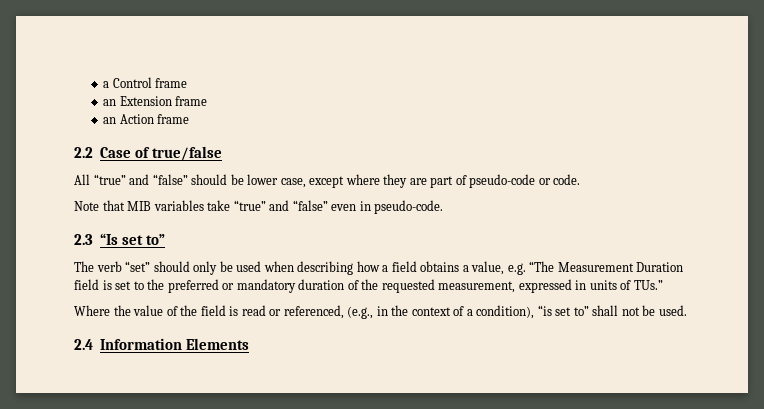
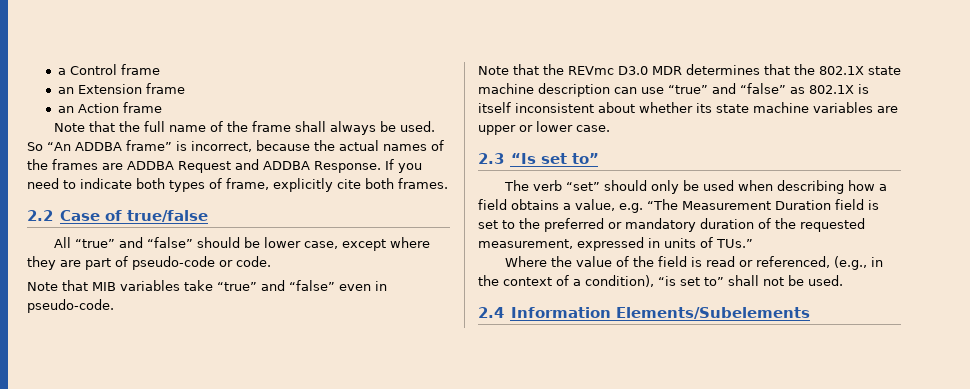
(190, 119) none -> [54,121,436,135] [27,140,444,152] [27,159,422,173] [27,178,448,192] // Note that the full name of the frame shall always be used. So “An ADDBA frame” is incorrect, because the actual names of the frames are ADDBA Request and ADDBA Response. If you need to indicate both types of frame, explicitly cite both frames.
(444, 207) none -> [478,64,901,75] [478,83,869,97] [478,102,898,113] [478,121,610,135] // Note that the REVmc D3.0 MDR determines that the 802.1X state machine description can use “true” and “false” as 802.1X is itself inconsistent about whether its state machine variables are upper or lower case.
[185,338,249,350] Elements -> [615,307,810,319] Elements/Subelements

